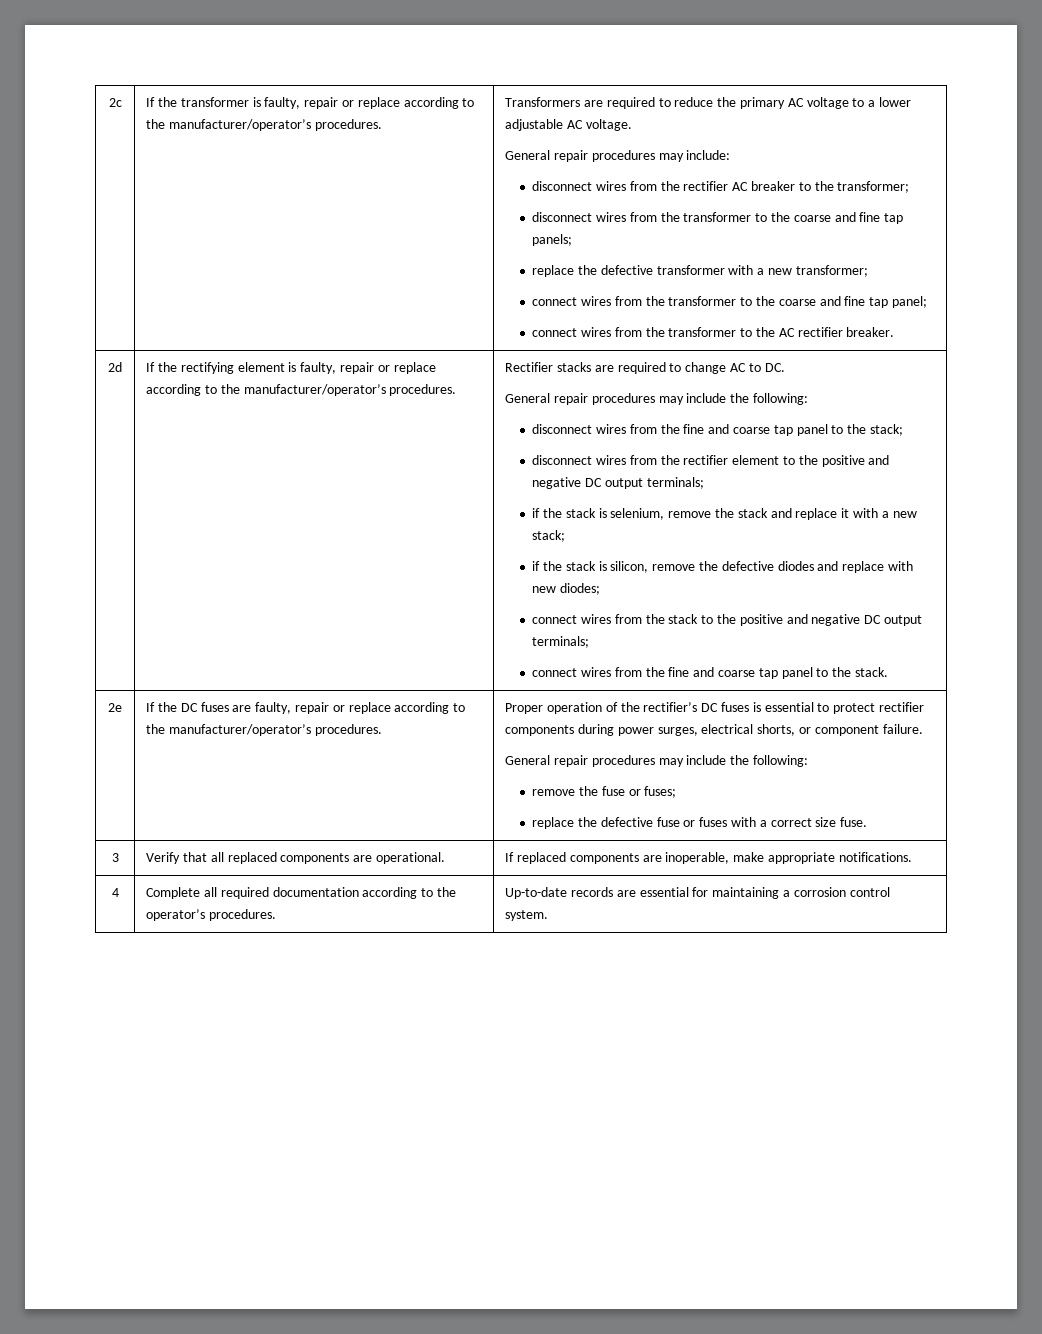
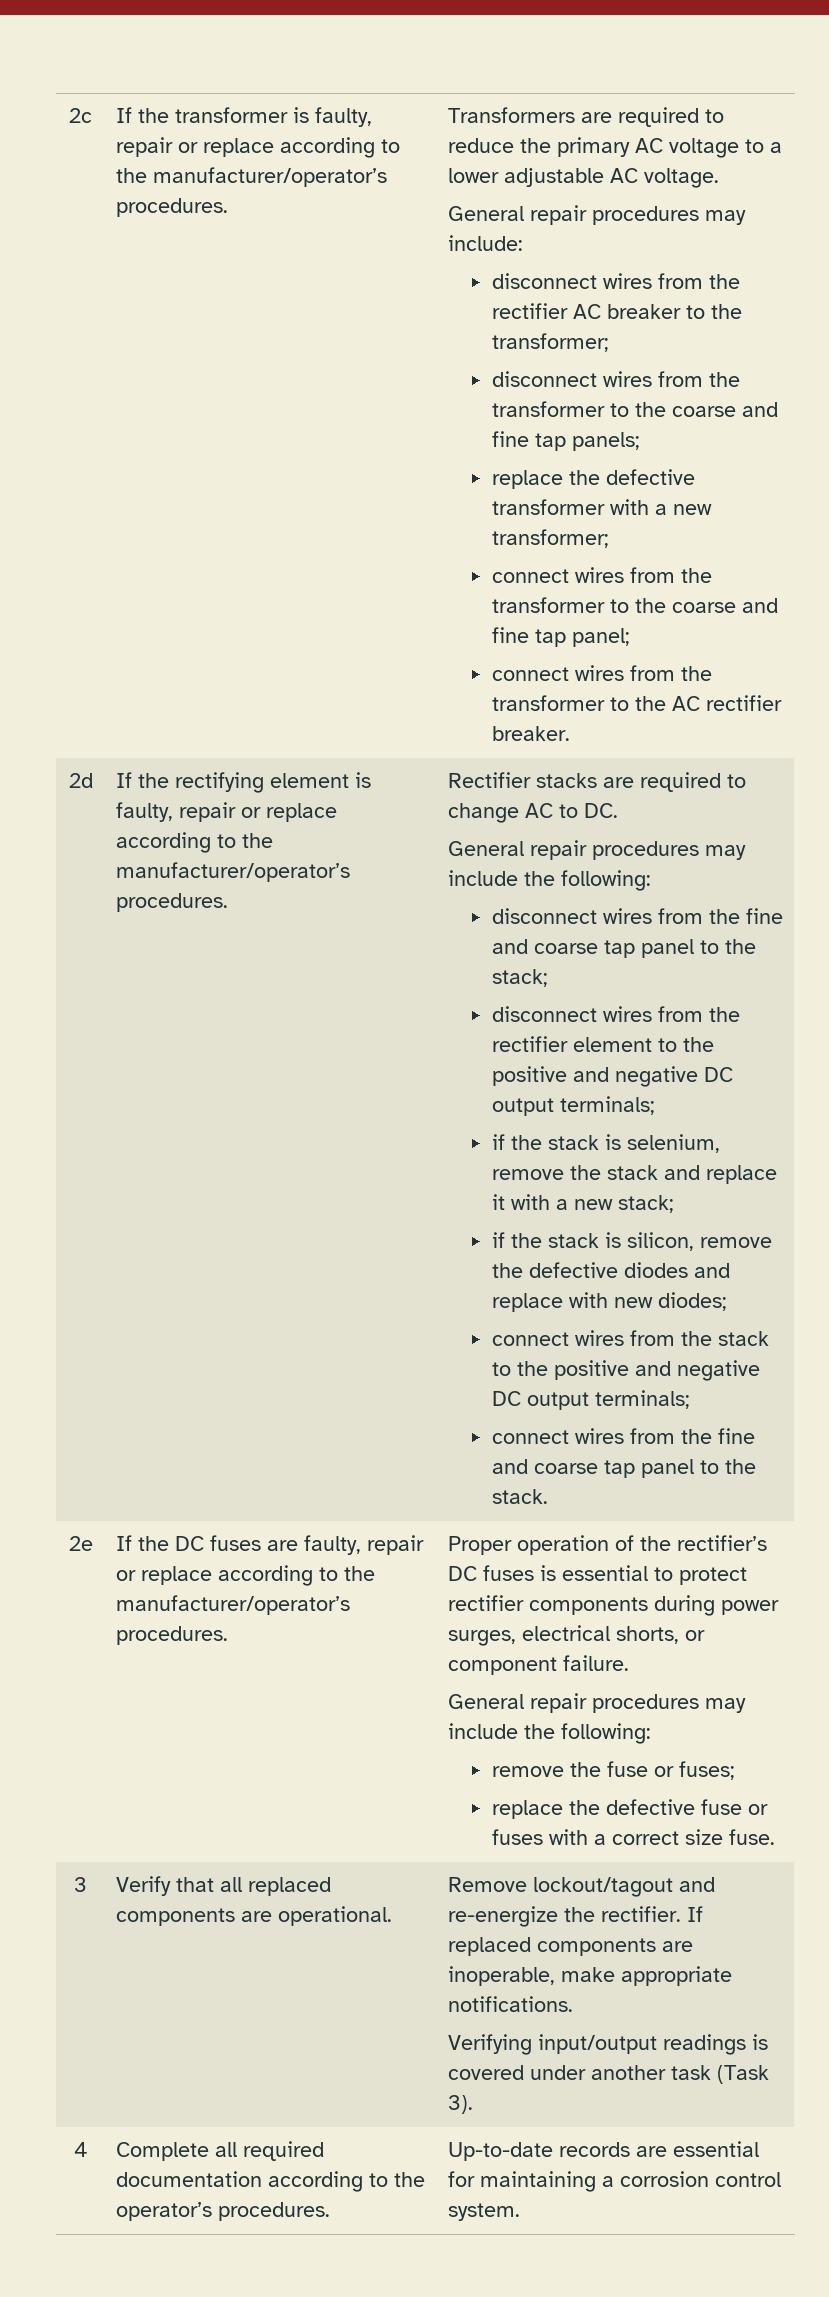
(446, 858) none -> [447,1877,715,1897] [447,1906,681,1927] Remove lockout/tagout and re-energize the rectifier.
(912, 857) none -> [447,2034,768,2055] [447,2065,769,2084] [447,2095,473,2114] // Verifying input/output readings is covered under another task (Task 3).

